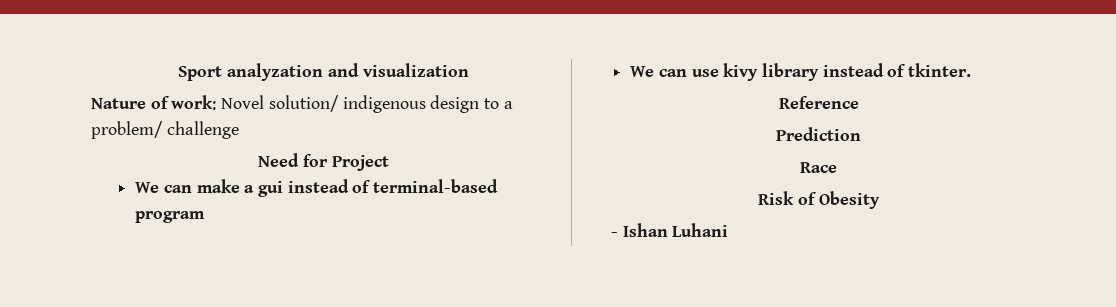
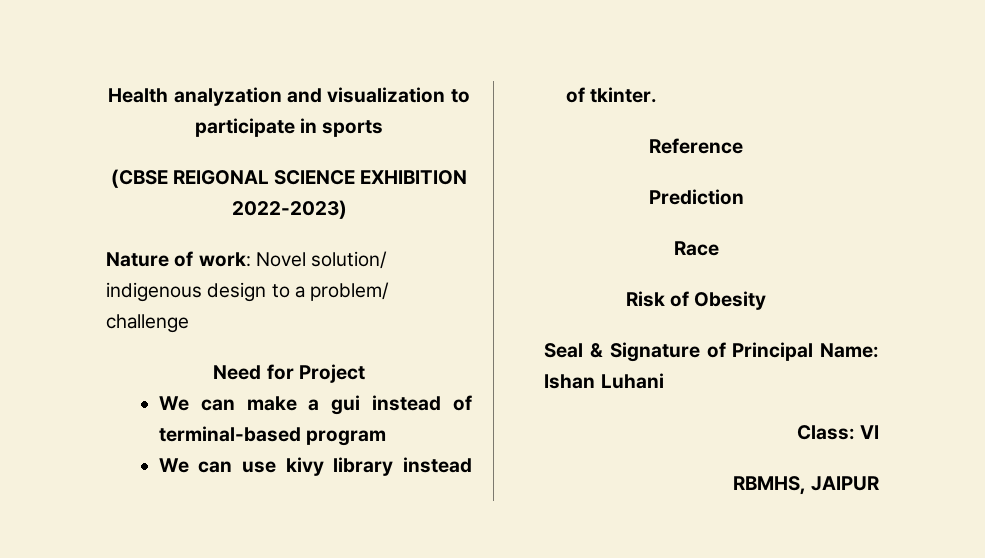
[178,66,223,81] Sport -> [108,88,169,103] Health
(469, 70) none -> [450,89,470,103] [194,118,384,137] [110,169,468,188] [231,200,347,219] to participate in sports // (CBSE REIGONAL SCIENCE EXHIBITION 2022-2023)
[610,223,729,237] - Ishan Luhani -> [544,342,879,362] [544,373,664,389] [796,425,879,440] [732,476,879,495] Seal & Signature of Principal Name: Ishan Luhani // Class: VI // RBMHS, JAIPUR

